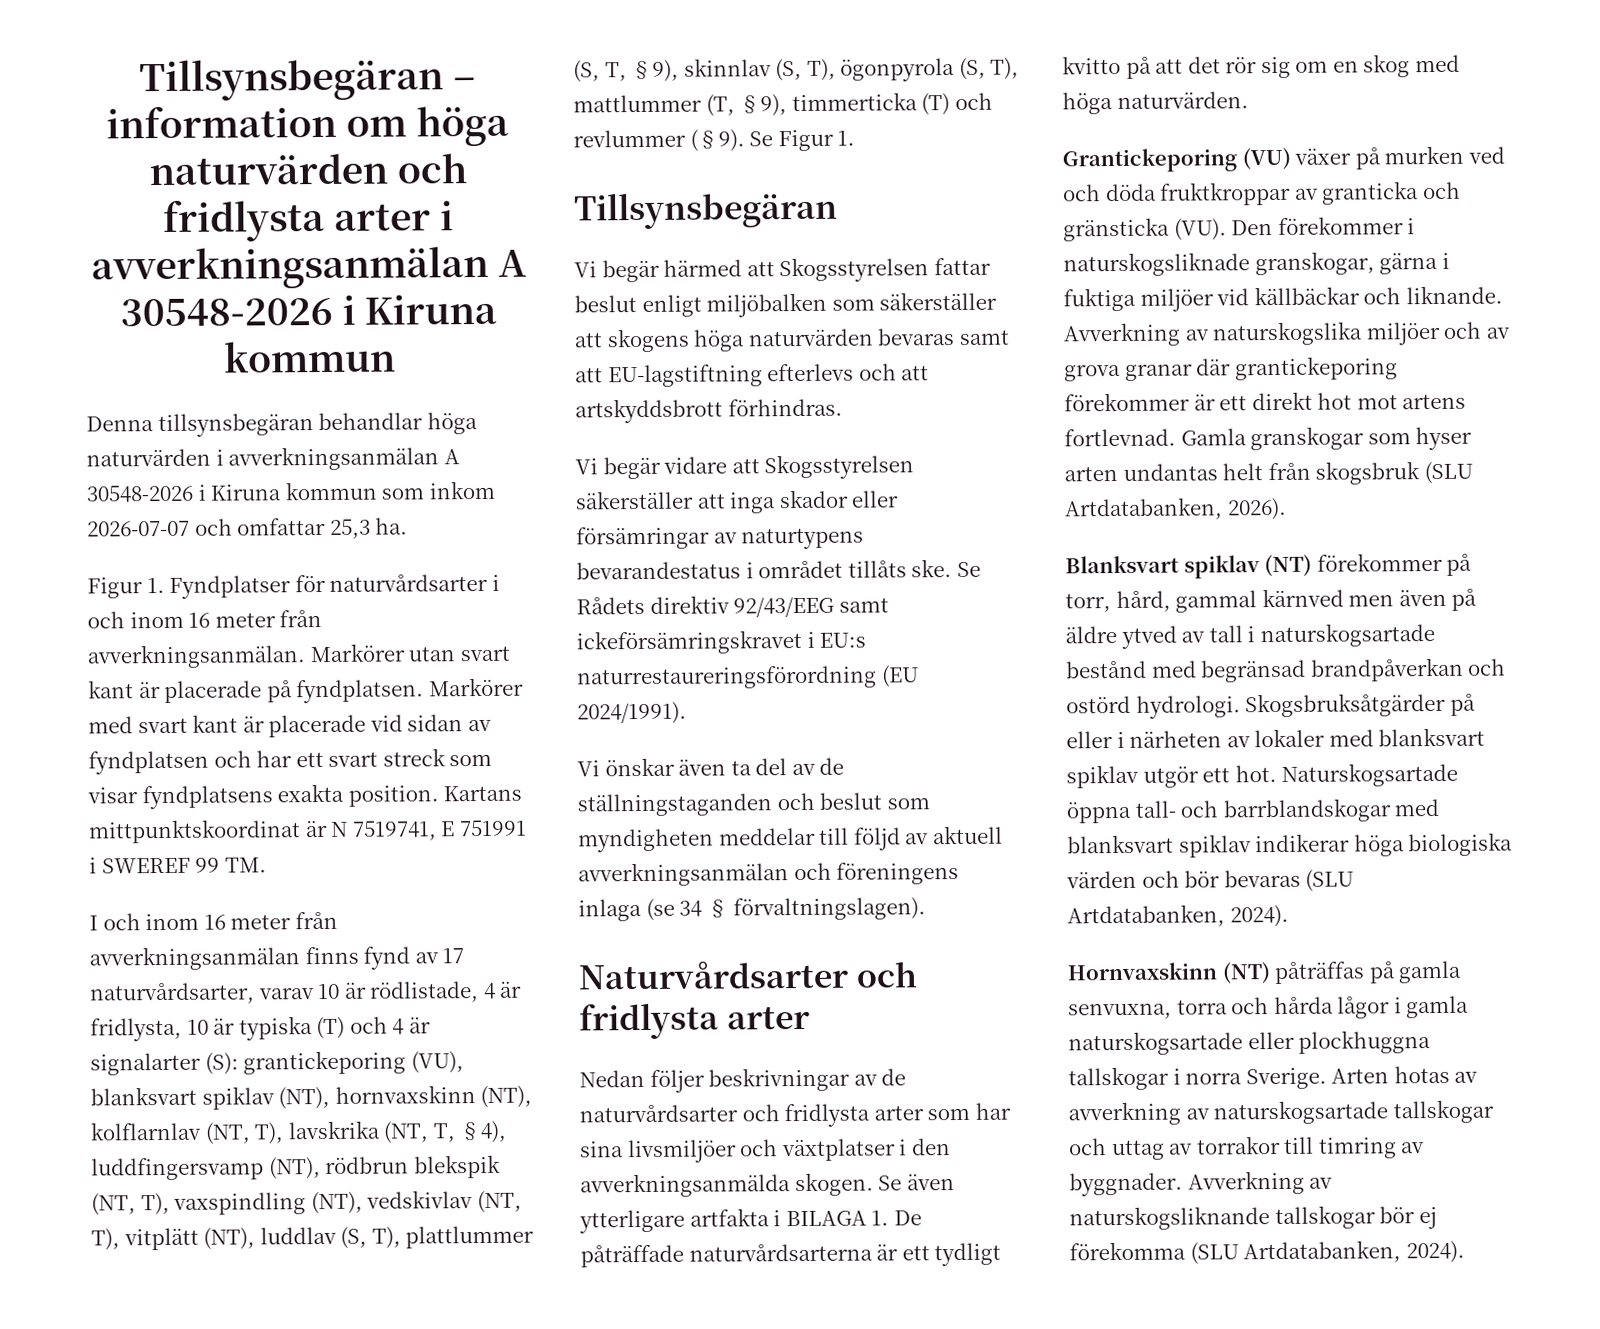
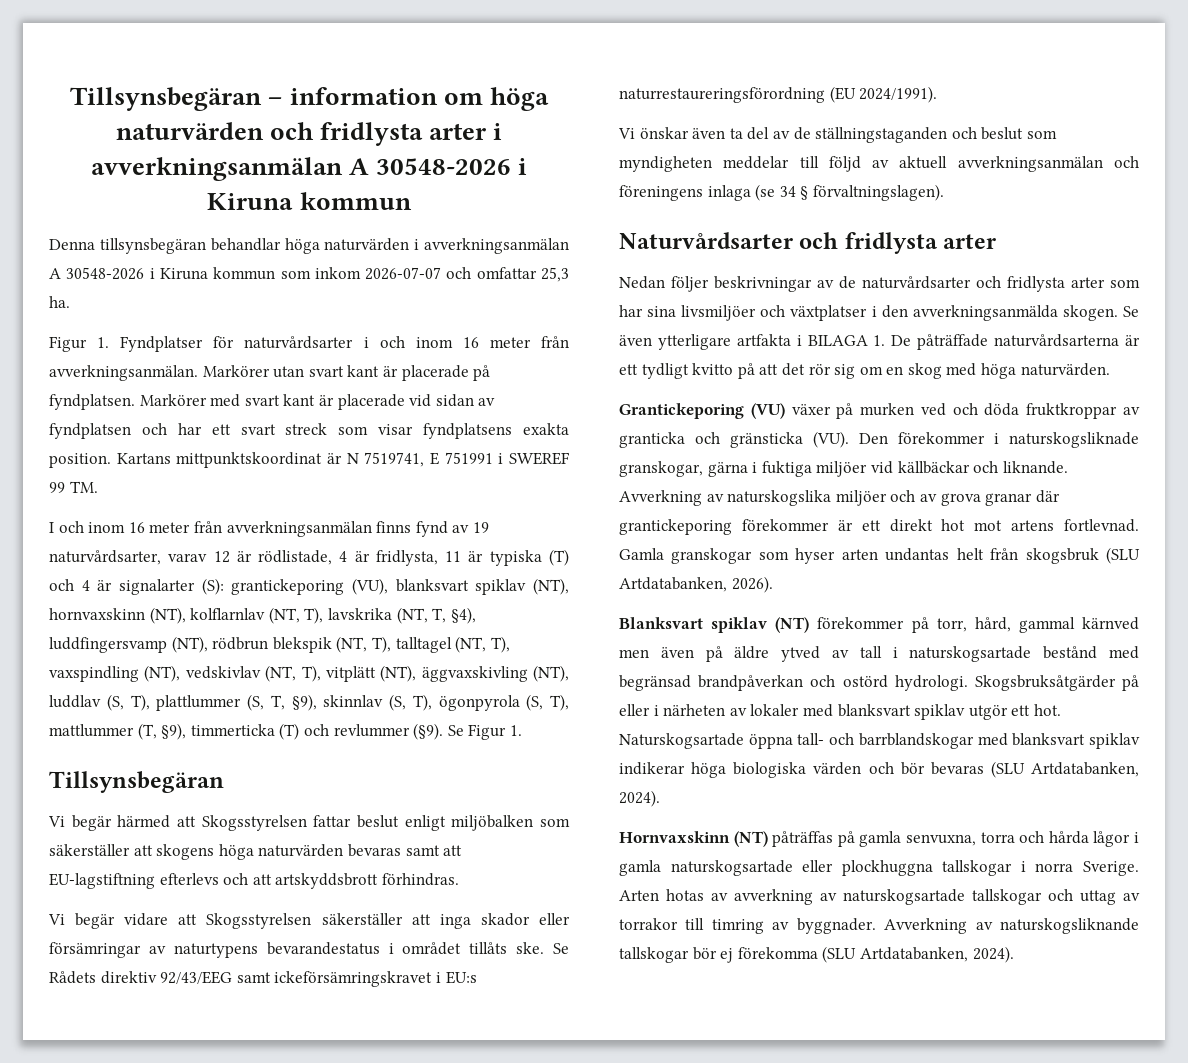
[442,948,465,964] 17 -> [472,522,489,533] 19
[317,983,341,1000] 10 -> [213,551,230,563] 12
[186,1019,209,1035] 10 -> [445,551,462,562] 11
(170, 1204) none -> [395,636,510,653] talltagel (NT, T),
(256, 1238) none -> [421,665,569,682] äggvaxskivling (NT),

